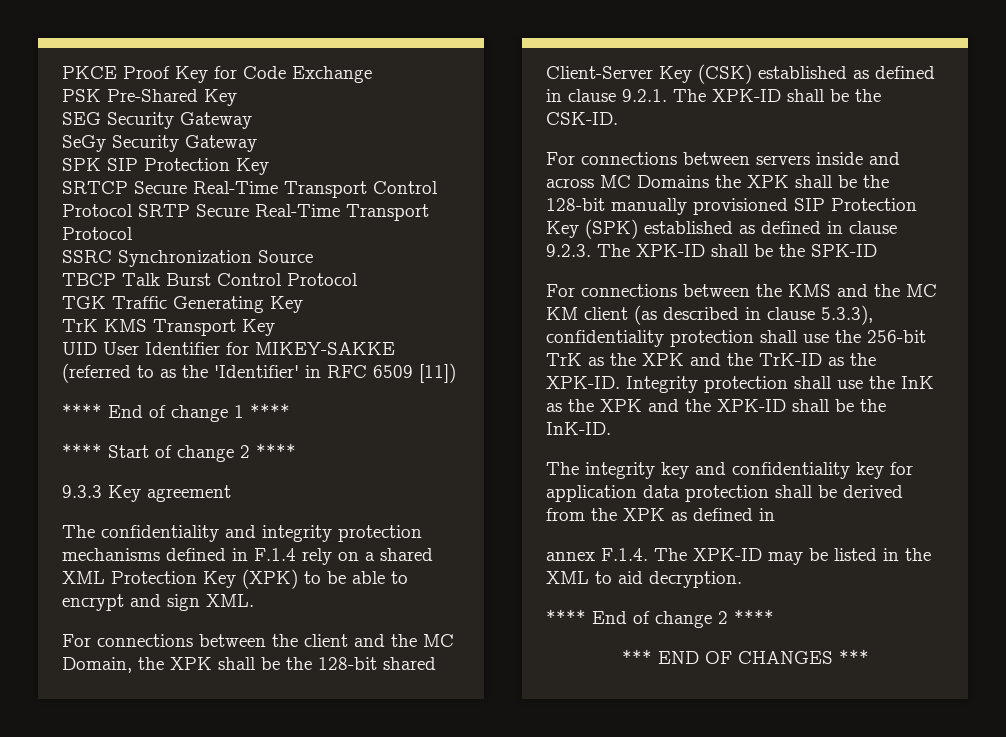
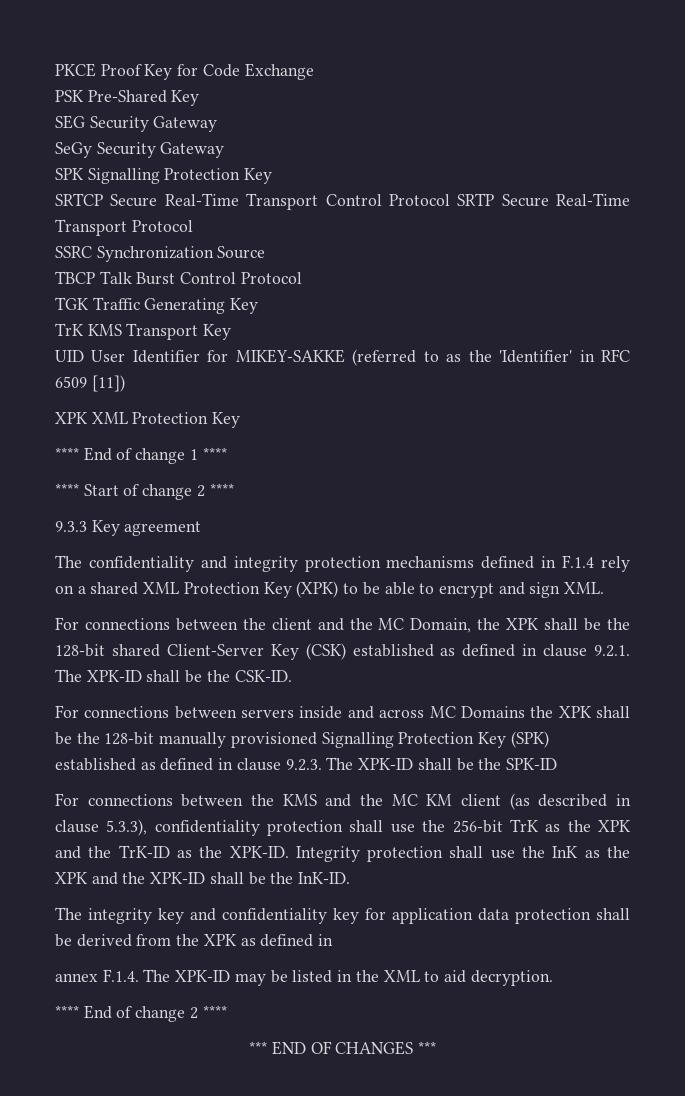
[107,158,138,171] SIP -> [87,168,160,184] Signalling
(456, 373) none -> [55,412,241,428] // XPK XML Protection Key
[794,198,825,211] SIP -> [321,732,394,748] Signalling

